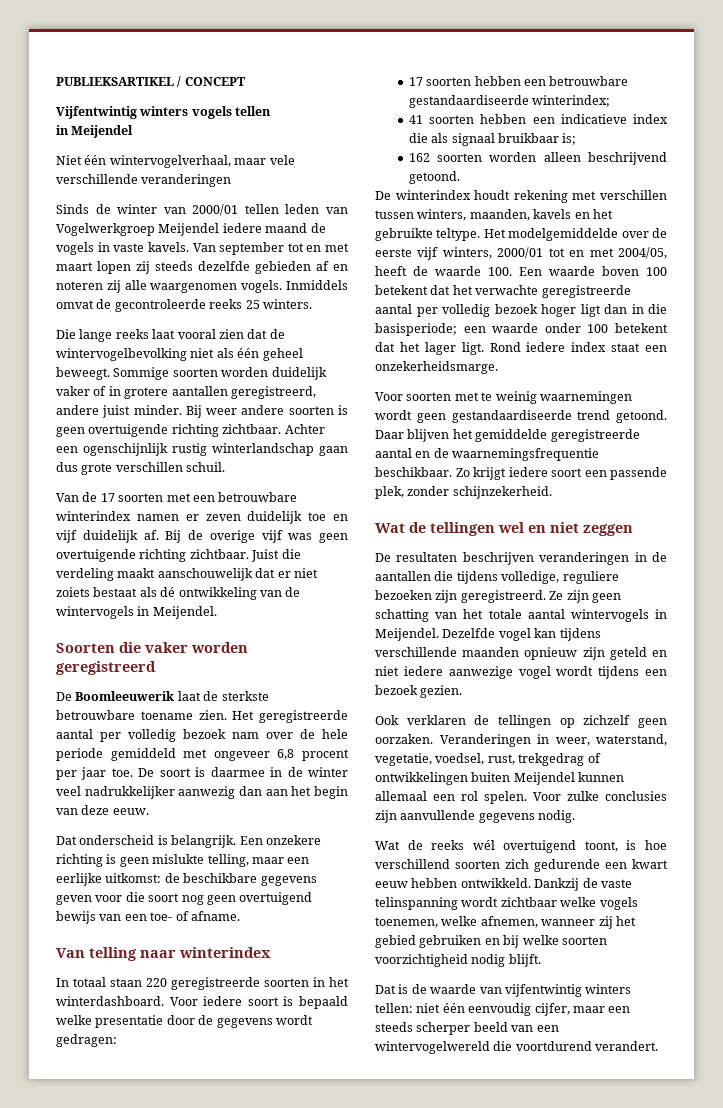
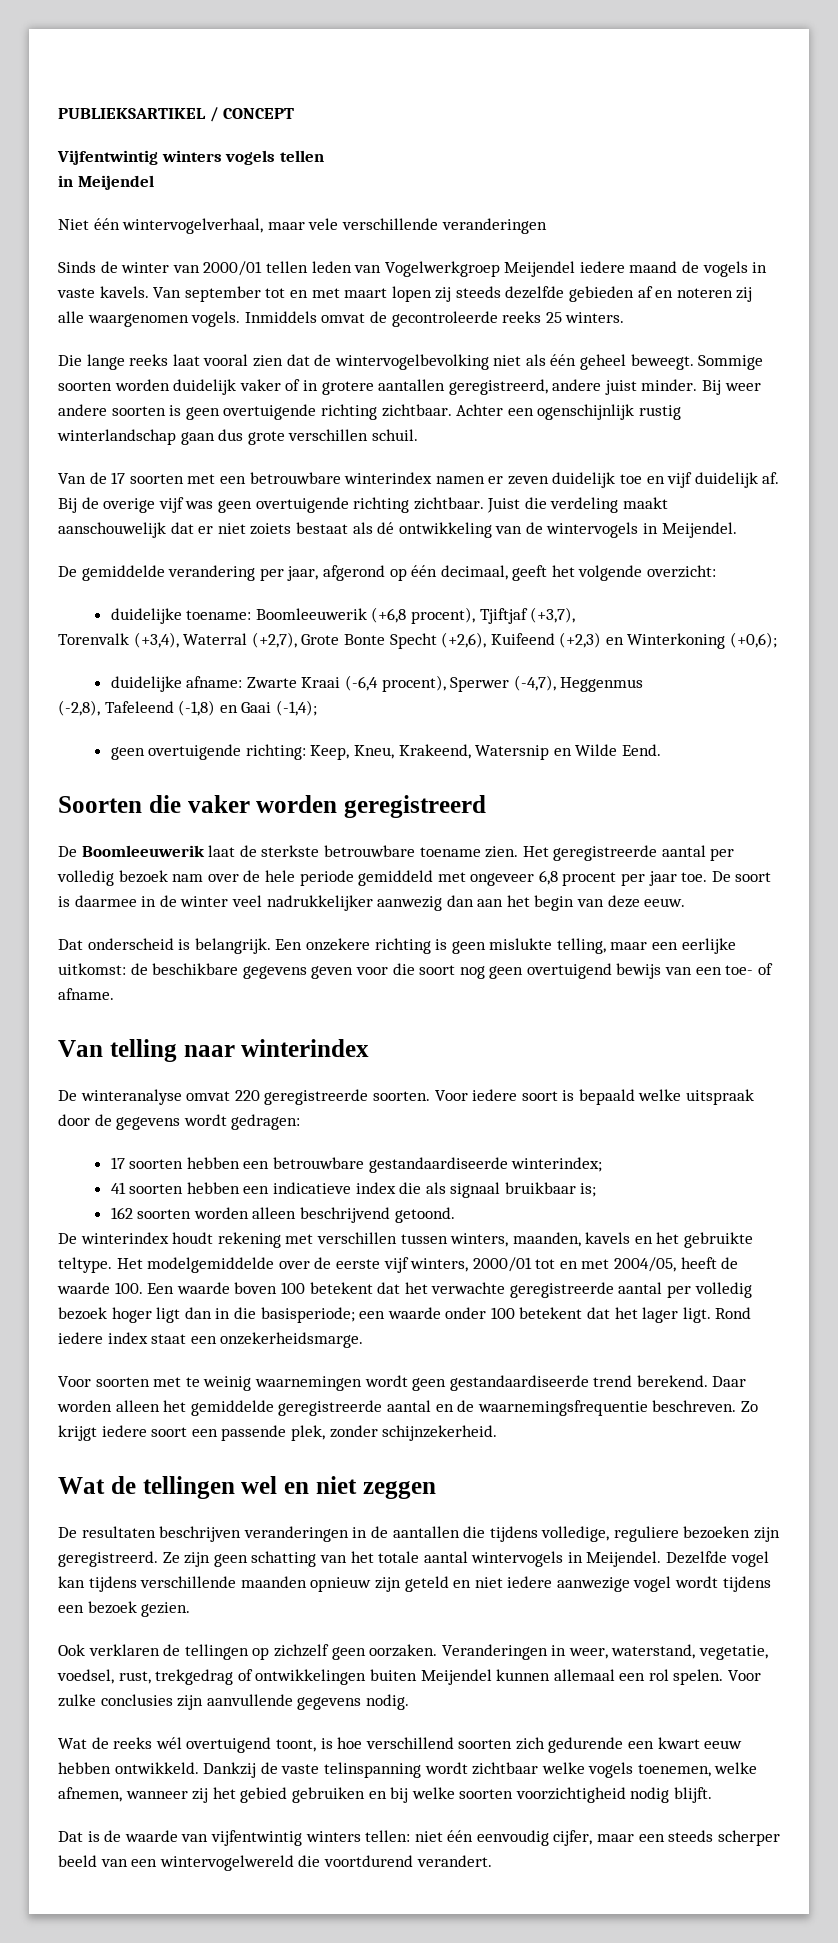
(217, 612) none -> [58,565,717,581] [110,607,576,624] [58,632,778,649] [110,675,644,692] [58,700,317,716] [110,744,661,760] // De gemiddelde verandering per jaar, afgerond op één decimaal, geeft het volgende overzicht: // duidelijke toename: Boomleeuwerik (+6,8 procent), Tjiftjaf (+3,7), // Torenvalk (+3,4), Waterral (+2,7), Grote Bonte Specht (+2,6), Kuifeend (+2,3) en Winterkoning (+0,6); // duidelijke afname: Zwarte Kraai (-6,4 procent), Sperwer (-4,7), Heggenmus // (-2,8), Tafeleend (-1,8) en Gaai (-1,4); // geen overtuigende richting: Keep, Kneu, Krakeend, Watersnip en Wilde Eend.
[56,977,349,990] [56,996,164,1006] In totaal staan 220 geregistreerde soorten in het winterdashboard. -> [58,1089,430,1105] De winteranalyse omvat 220 geregistreerde soorten.
[95,1015,164,1028] presentatie -> [686,1089,755,1105] uitspraak
[616,410,667,423] [375,429,450,442] getoond. Daar blijven -> [636,1375,747,1387] [57,1400,160,1412] berekend. Daar worden alleen
[375,467,452,477] beschikbaar. -> [652,1400,737,1412] beschreven.

